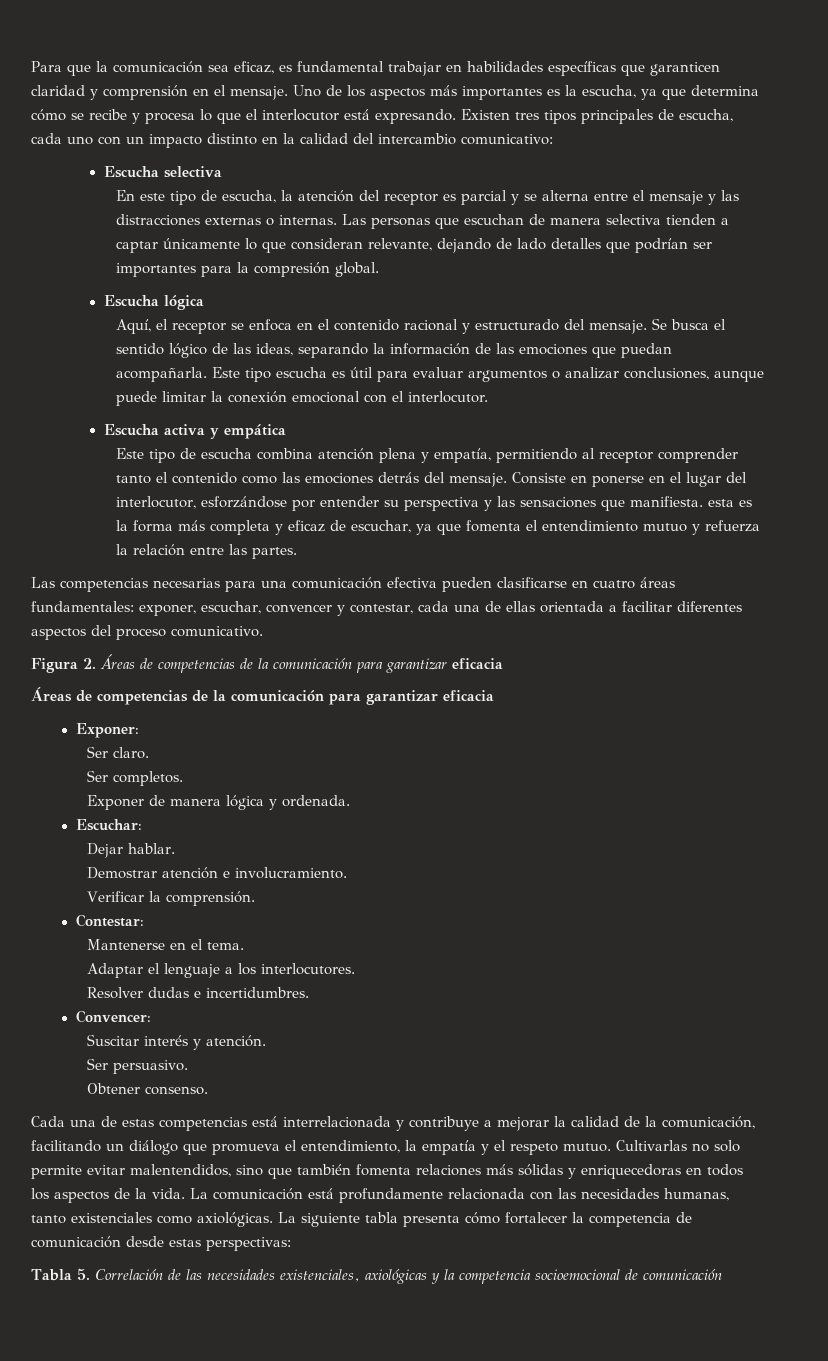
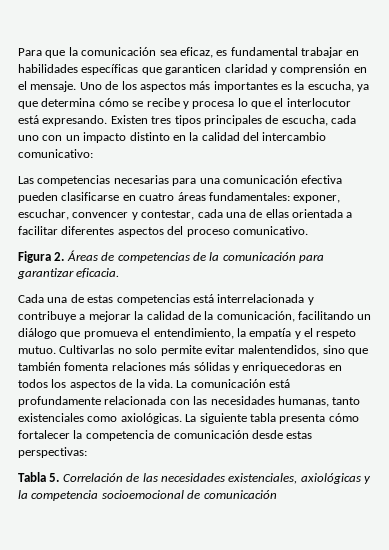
[103,166,222,178] [115,190,739,205] [115,214,729,229] [115,238,712,253] [115,262,379,277] [103,295,204,310] [115,318,726,334] [115,343,672,358] [115,367,764,382] [115,391,489,406] [103,424,286,439] [115,448,738,463] [115,472,747,487] [115,496,752,511] [115,520,760,535] [115,544,297,559] // Escucha selectiva // En este tipo de escucha, la atención del receptor es parcial y se alterna entre el mensaje y las distracciones externas o internas. Las personas que escuchan de manera selectiva tienden a captar únicamente lo que consideran relevante, dejando de lado detalles que podrían ser importantes para la compresión global. // Escucha lógica // Aquí, el receptor se enfoca en el contenido racional y estructurado del mensaje. Se busca el sentido lógico de las ideas, separando la información de las emociones que puedan acompañarla. Este tipo escucha es útil para evaluar argumentos o analizar conclusiones, aunque puede limitar la conexión emocional con el interlocutor. // Escucha activa y empática // Este tipo de escucha combina atención plena y empatía, permitiendo al receptor comprender tanto el contenido como las emociones detrás del mensaje. Consiste en ponerse en el lugar del interlocutor, esforzándose por entender su perspectiva y las sensaciones que manifiesta. esta es la forma más completa y eficaz de escuchar, ya que fomenta el entendimiento mutuo y refuerza la relación entre las partes. -> (93, 153) none
[452,658,503,669] [31,687,494,705] [75,723,139,738] [87,746,150,759] [87,770,184,786] [87,795,351,810] [75,819,142,831] [87,843,176,858] [87,867,348,879] [87,891,256,906] [75,914,144,927] [87,939,245,950] [87,963,356,978] [87,987,310,999] [75,1010,151,1023] [87,1034,267,1050] [87,1058,189,1074] [87,1083,209,1095] eficacia // Áreas de competencias de la comunicación para garantizar eficacia // Exponer: // Ser claro. // Ser completos. // Exponer de manera lógica y ordenada. // Escuchar: // Dejar hablar. // Demostrar atención e involucramiento. // Verificar la comprensión. // Contestar: // Mantenerse en el tema. // Adaptar el lenguaje a los interlocutores. // Resolver dudas e incertidumbres. // Convencer: // Suscitar interés y atención. // Ser persuasivo. // Obtener consenso. -> [76,268,120,278] eficacia.

